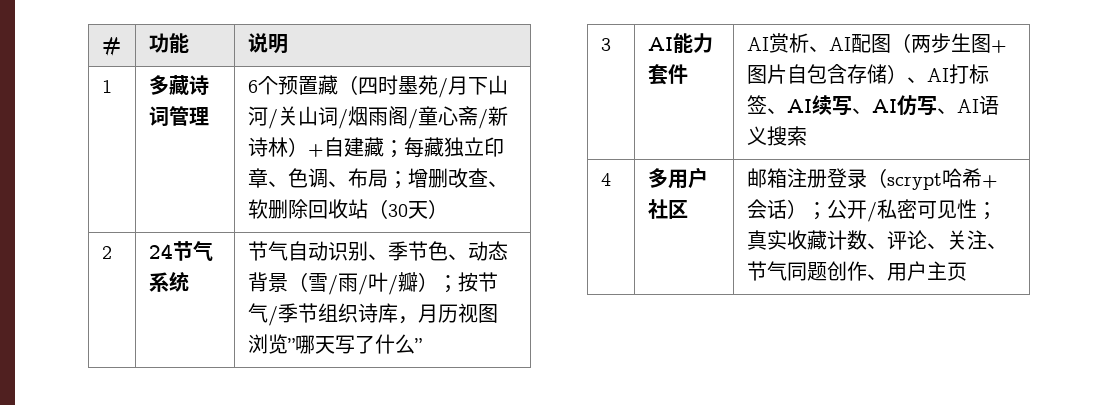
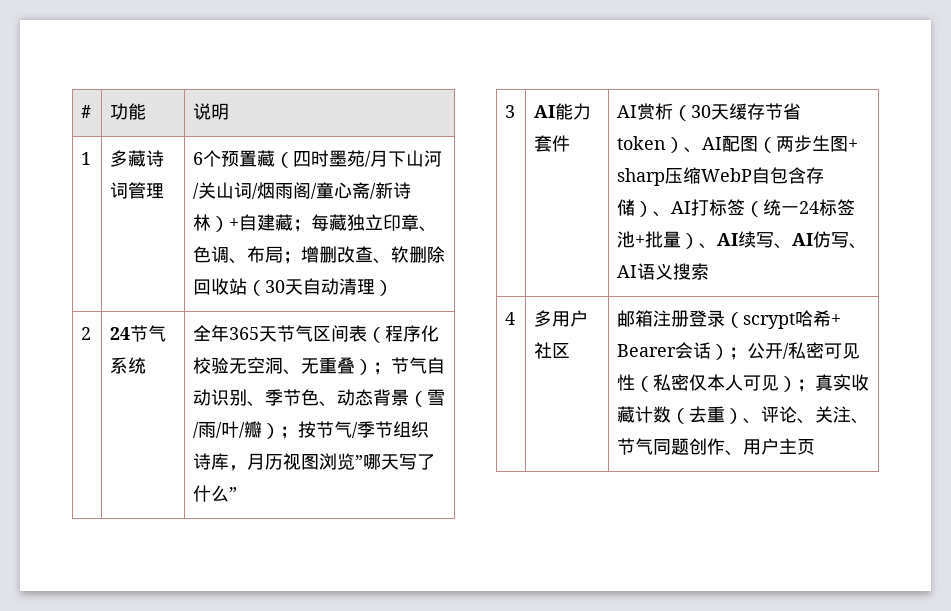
(428, 210) none -> [303,278,376,295] 自动清理
(189, 281) none -> [193,325,440,343] [193,357,392,375] 全年365天节气区间表（程序化校验无空洞、无重叠）；
(809, 43) none -> [673,103,802,121] [617,136,685,153] （30天缓存节省token）
[746,64,787,84] 图片 -> [617,167,753,186] sharp压缩WebP
(767, 104) none -> [745,199,856,217] [617,231,700,249] （统一24标签池+批量）
(998, 181) none -> [617,344,677,357] Bearer
(977, 209) none -> [635,374,798,392] （私密仅本人可见）
(867, 240) none -> [671,406,744,424] （去重）

